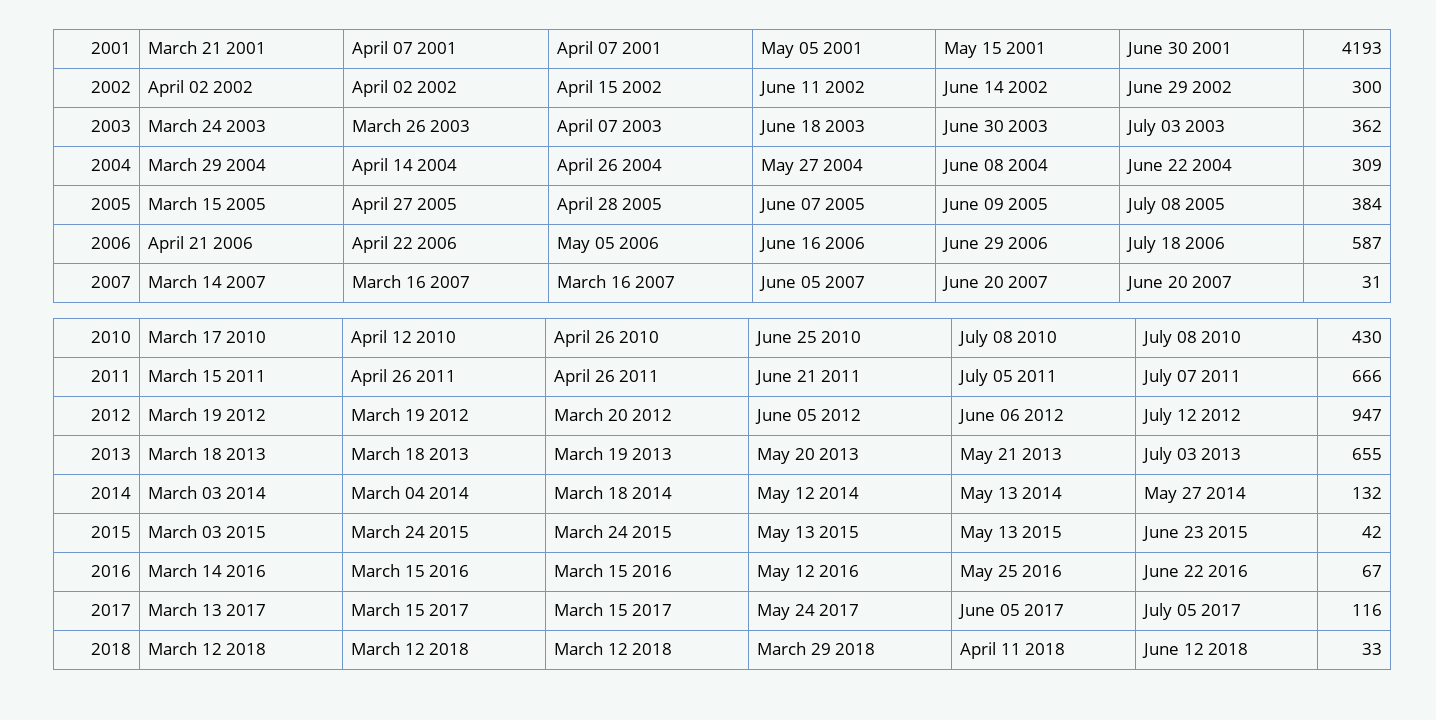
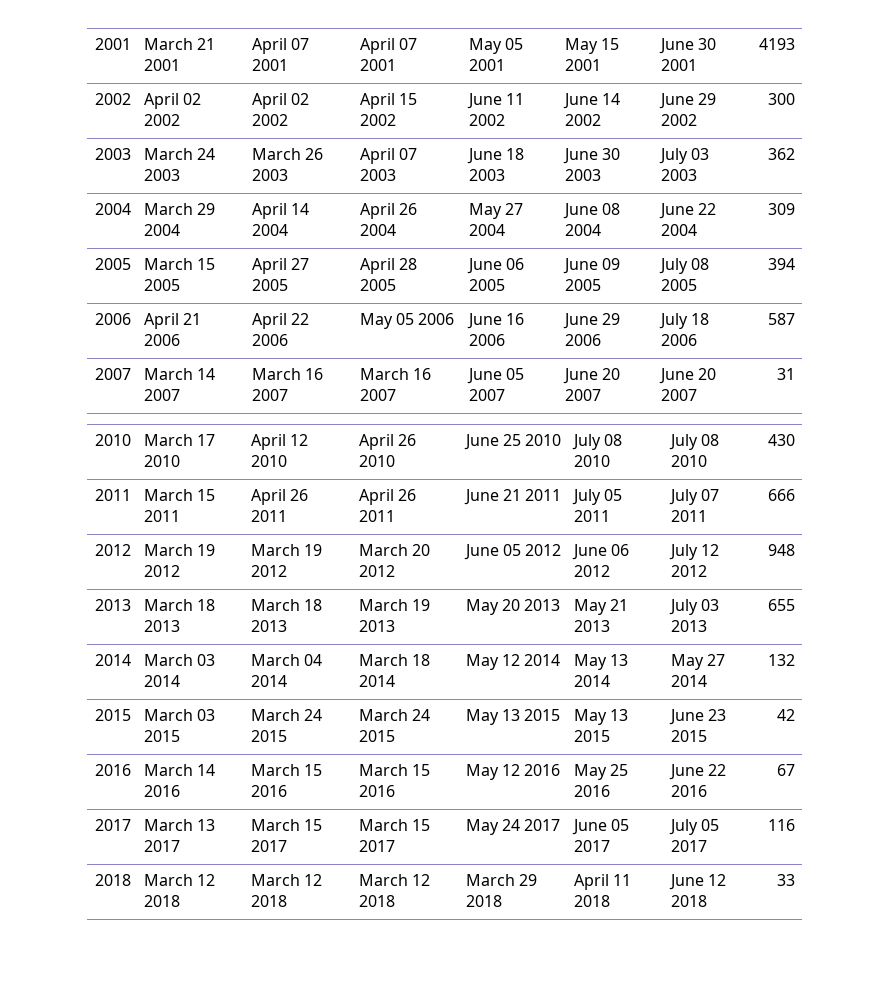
[800,198,821,210] 07 -> [505,258,524,270] 06
[1351,198,1382,210] 384 -> [768,258,796,270] 394
[1351,409,1382,421] 947 -> [768,544,796,556] 948

